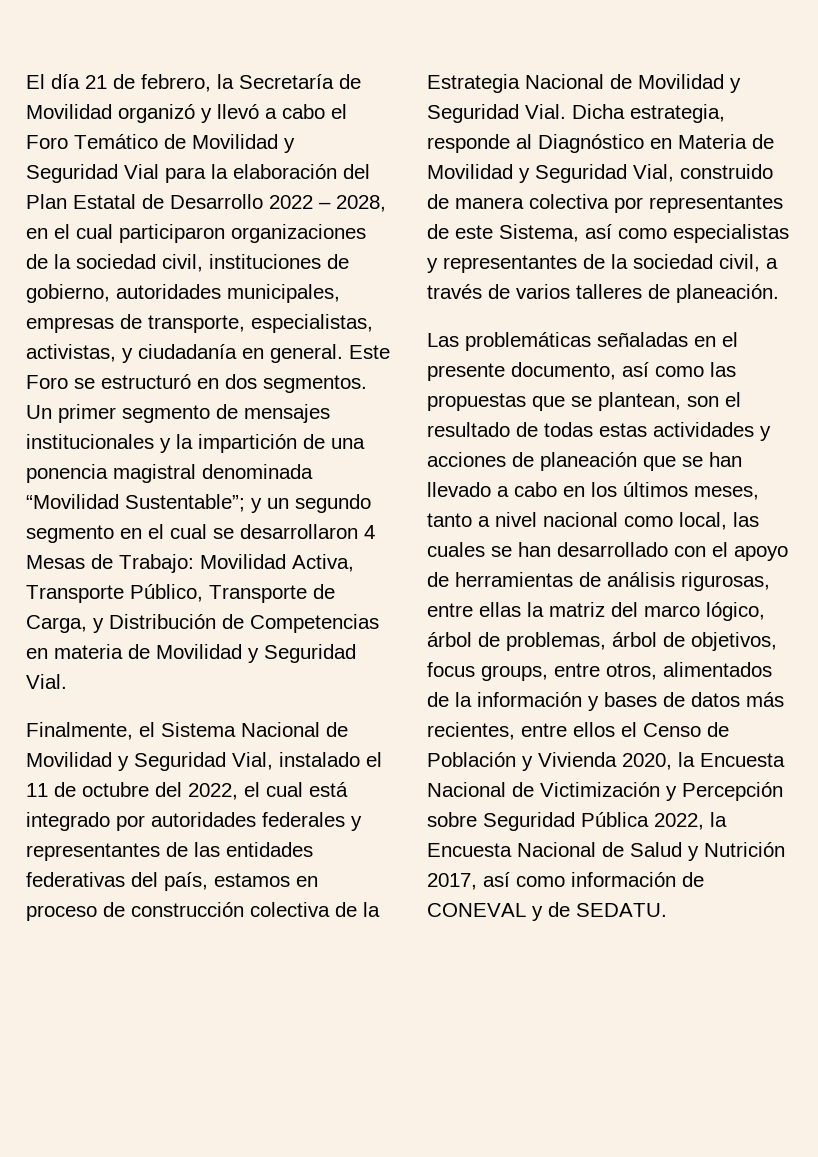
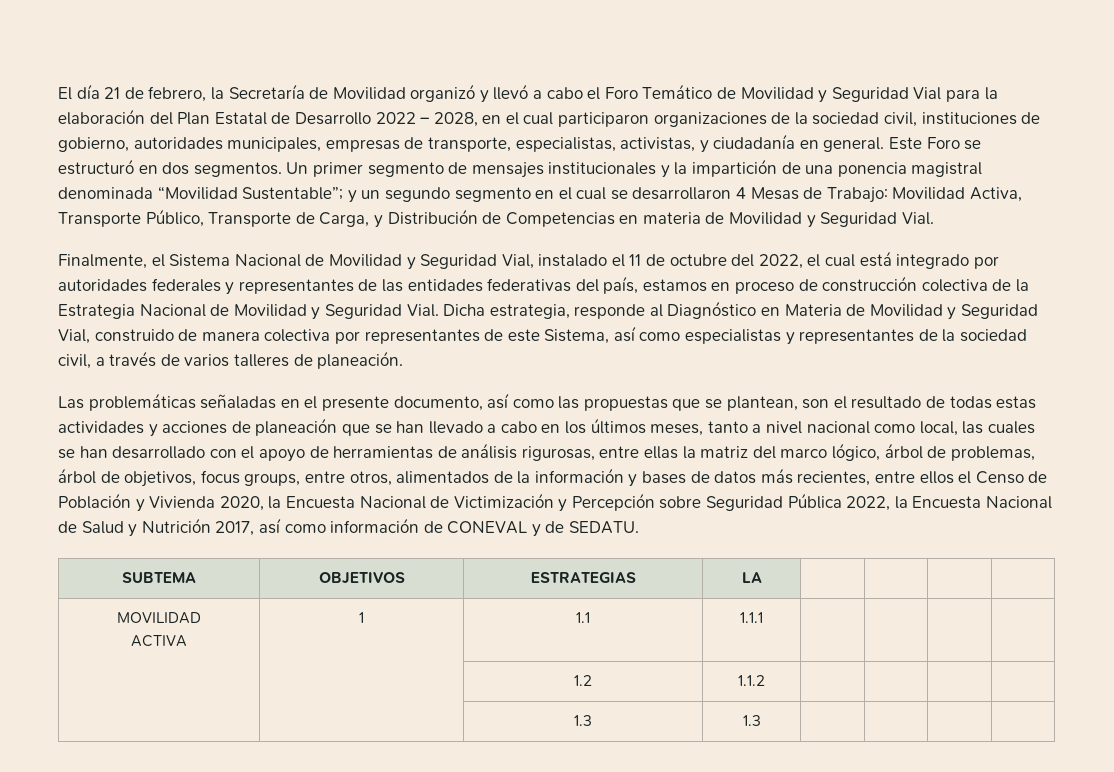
(667, 910) none -> [122,572,196,583] [318,572,405,584] [530,572,636,583] [741,572,762,583] [117,612,201,624] [131,635,187,647] [359,612,364,623] [576,612,590,623] [740,612,763,623] [574,675,592,686] [738,675,765,686] [574,715,592,726] [742,715,761,726] // SUBTEMA | OBJETIVOS | ESTRATEGIAS | LA | | | | // MOVILIDAD // ACTIVA | 1 | 1.1 | 1.1.1 | | | | // | | 1.2 | 1.1.2 | | | | // | | 1.3 | 1.3 | | | |

